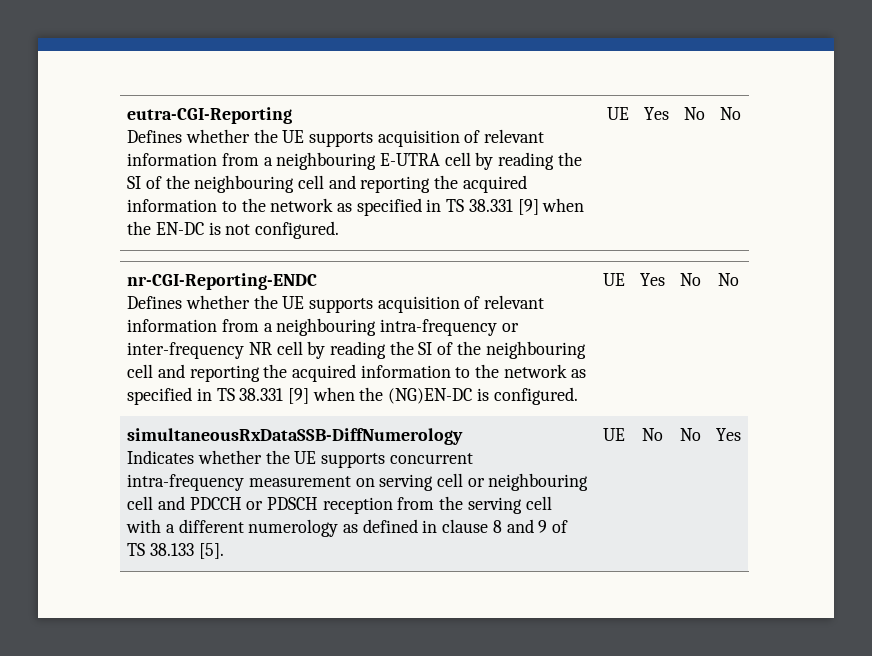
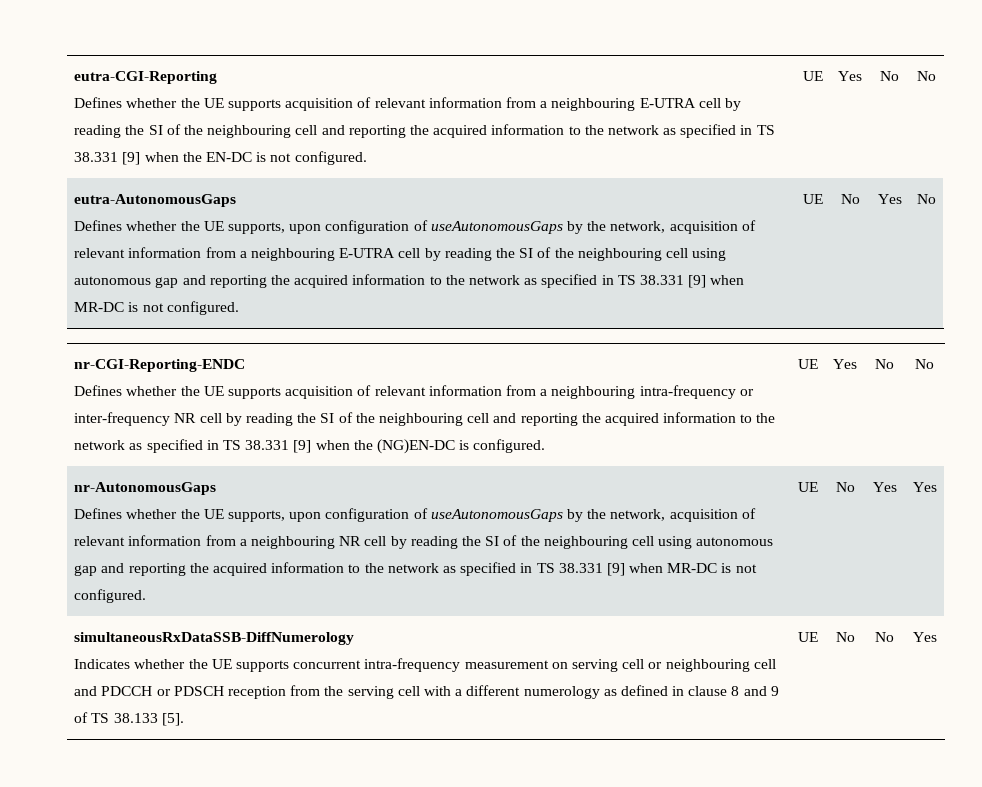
(741, 113) none -> [74,194,237,207] [74,220,756,234] [74,247,727,261] [74,274,745,288] [74,301,239,315] [802,194,823,204] [840,194,860,204] [877,194,902,204] [917,194,936,204] // eutra-AutonomousGaps // Defines whether the UE supports, upon configuration of useAutonomousGaps by the network, acquisition of relevant information from a neighbouring E-UTRA cell by reading the SI of the neighbouring cell using autonomous gap and reporting the acquired information to the network as specified in TS 38.331 [9] when MR-DC is not configured. | UE | No | Yes | No
(739, 279) none -> [74,482,217,495] [74,508,756,522] [74,535,774,549] [74,562,757,576] [74,589,147,603] [797,482,818,492] [835,482,855,492] [872,482,897,492] [912,482,937,492] // nr-AutonomousGaps // Defines whether the UE supports, upon configuration of useAutonomousGaps by the network, acquisition of relevant information from a neighbouring NR cell by reading the SI of the neighbouring cell using autonomous gap and reporting the acquired information to the network as specified in TS 38.331 [9] when MR-DC is not configured. | UE | No | Yes | Yes

